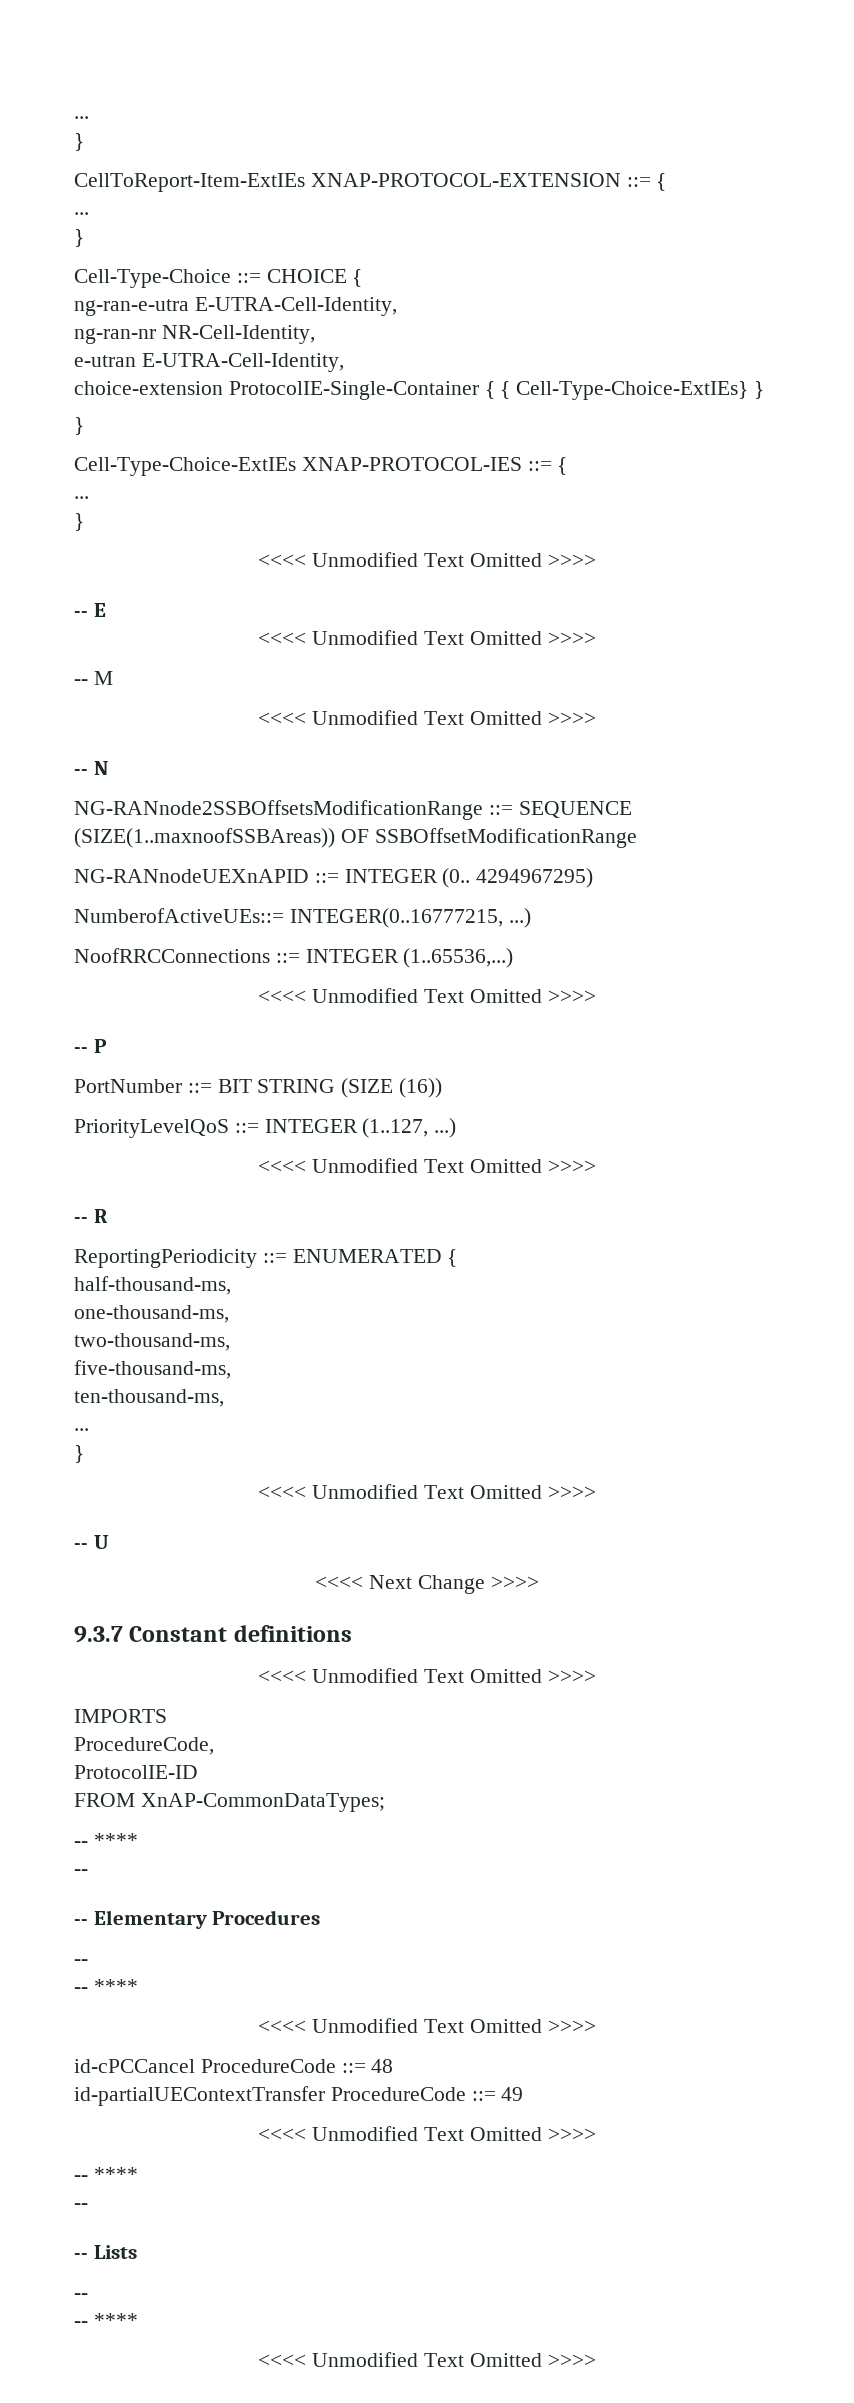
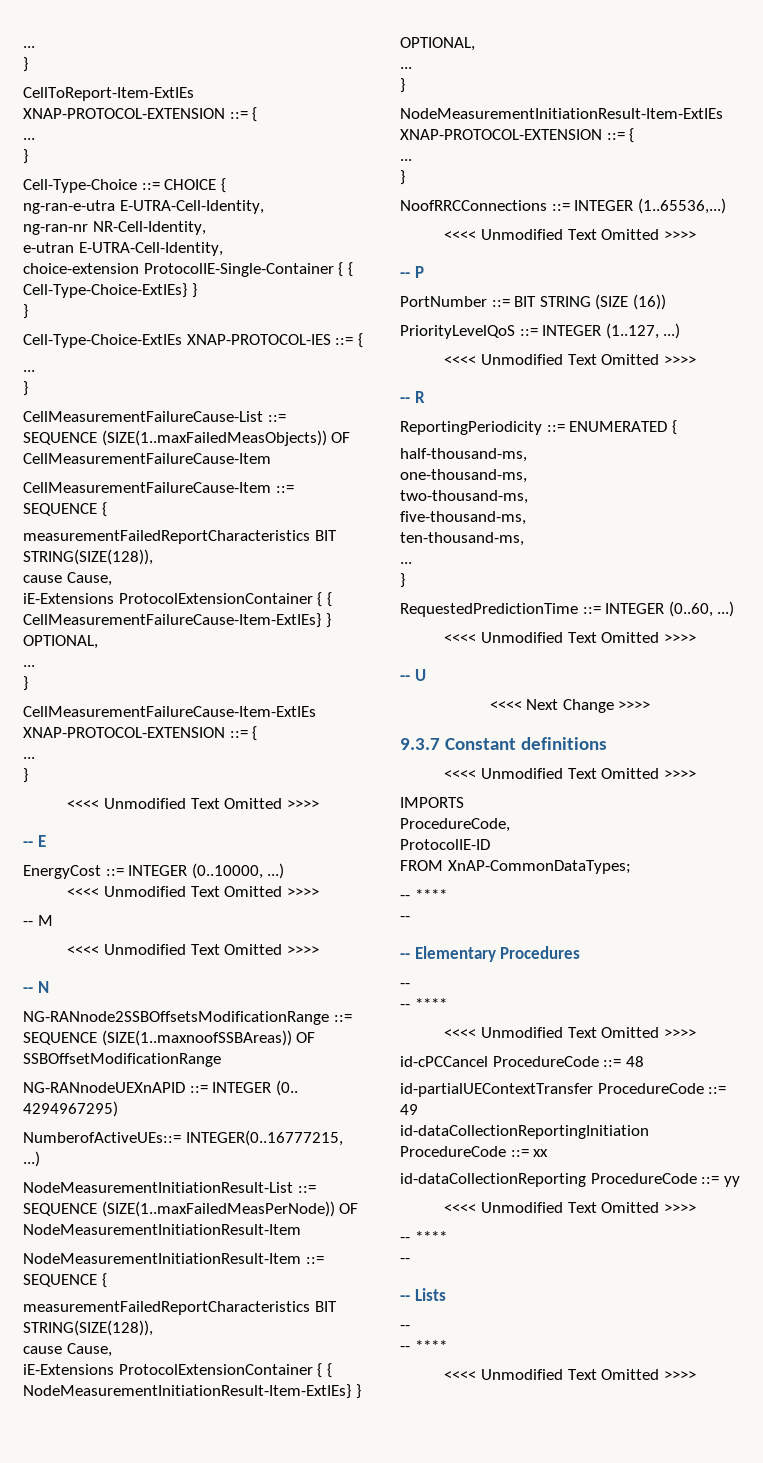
(84, 522) none -> [23,411,286,422] [23,430,351,446] [23,453,271,464] [23,482,294,493] [23,502,107,517] [23,530,337,544] [23,549,153,565] [23,572,112,586] [23,592,332,607] [23,613,331,628] [23,635,98,649] [23,665,35,667] [23,676,28,691] [23,706,316,717] [23,726,258,741] [23,757,35,759] [23,768,28,783] // CellMeasurementFailureCause-List ::= SEQUENCE (SIZE(1..maxFailedMeasObjects)) OF CellMeasurementFailureCause-Item // CellMeasurementFailureCause-Item ::= SEQUENCE { // measurementFailedReportCharacteristics BIT STRING(SIZE(128)), // cause Cause, // iE-Extensions ProtocolExtensionContainer { { CellMeasurementFailureCause-Item-ExtIEs} } OPTIONAL, // ... // } // CellMeasurementFailureCause-Item-ExtIEs XNAP-PROTOCOL-EXTENSION ::= { // ... // }
(106, 610) none -> [23,863,285,879] // EnergyCost ::= INTEGER (0..10000, ...)
(531, 918) none -> [23,1182,316,1193] [23,1201,359,1217] [23,1224,301,1235] [23,1253,324,1264] [23,1273,107,1288] [23,1301,337,1315] [23,1320,153,1336] [23,1343,112,1357] [23,1363,332,1378] [23,1384,361,1399] [400,37,475,51] [400,67,412,69] [400,78,405,93] [400,108,723,119] [400,128,635,143] [400,159,412,161] [400,170,405,185] // NodeMeasurementInitiationResult-List ::= SEQUENCE (SIZE(1..maxFailedMeasPerNode)) OF NodeMeasurementInitiationResult-Item // NodeMeasurementInitiationResult-Item ::= SEQUENCE { // measurementFailedReportCharacteristics BIT STRING(SIZE(128)), // cause Cause, // iE-Extensions ProtocolExtensionContainer { { NodeMeasurementInitiationResult-Item-ExtIEs} } OPTIONAL, // ... // } // NodeMeasurementInitiationResult-Item-ExtIEs XNAP-PROTOCOL-EXTENSION ::= { // ... // }
(84, 1454) none -> [400,601,735,617] // RequestedPredictionTime ::= INTEGER (0..60, ...)
(524, 2094) none -> [400,1125,649,1139] [400,1146,549,1157] [400,1173,740,1187] // id-dataCollectionReportingInitiation ProcedureCode ::= xx // id-dataCollectionReporting ProcedureCode ::= yy

